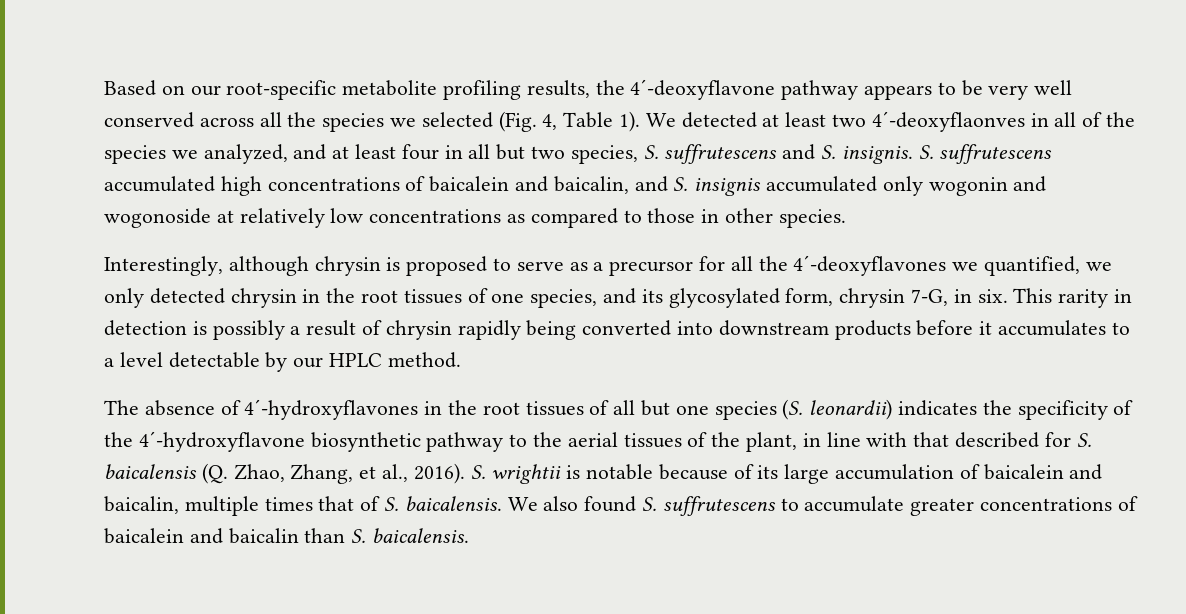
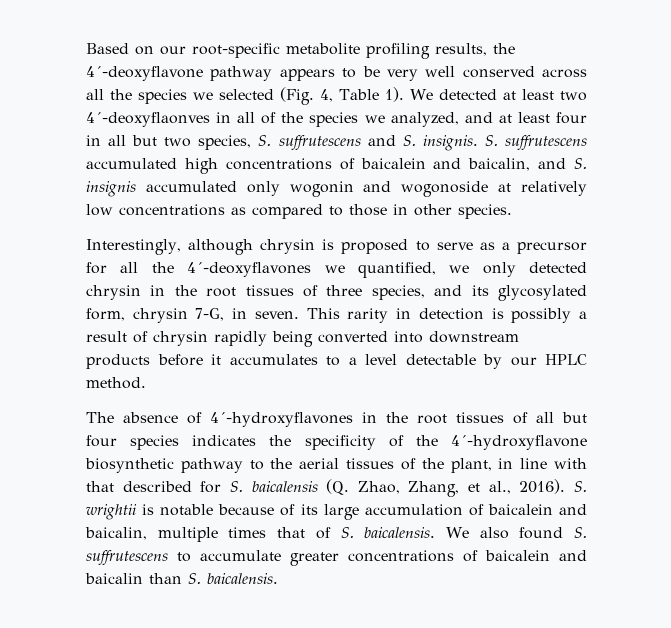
[491,293,525,303] one -> [326,285,363,296] three
[977,289,1008,303] six. -> [254,311,299,319] seven.
[675,399,893,420] one species (S. leonardii) -> [86,435,180,450] four species

